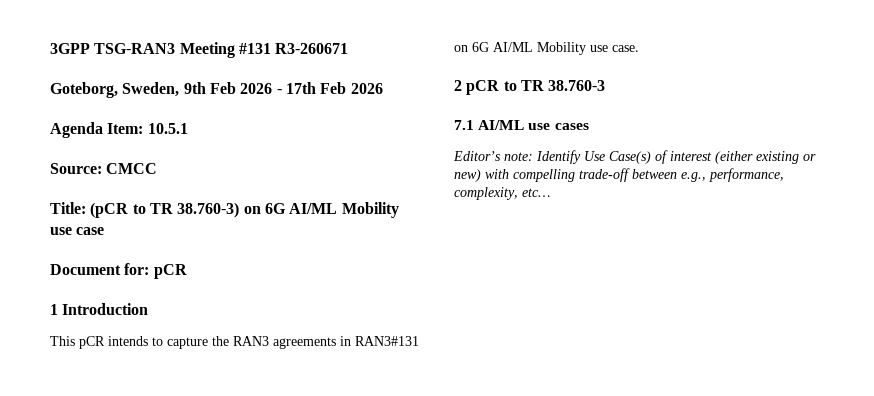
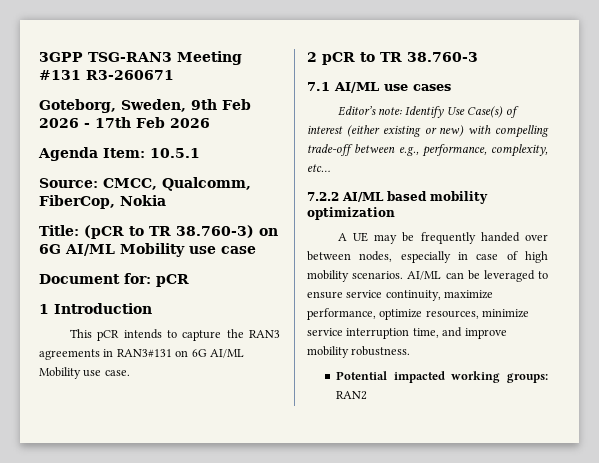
[106,163,158,174] CMCC -> [103,177,251,191] [39,195,166,209] CMCC, Qualcomm, FiberCop, Nokia
(550, 192) none -> [307,191,488,204] [307,207,395,220] [337,232,548,244] [307,251,548,263] [307,270,548,282] [307,290,494,301] [307,308,530,320] [307,327,507,339] [307,346,411,358] [335,371,548,383] [335,391,367,400] // 7.2.2 AI/ML based mobility optimization // A UE may be frequently handed over between nodes, especially in case of high mobility scenarios. AI/ML can be leveraged to ensure service continuity, maximize performance, optimize resources, minimize service interruption time, and improve mobility robustness. // Potential impacted working groups: RAN2

